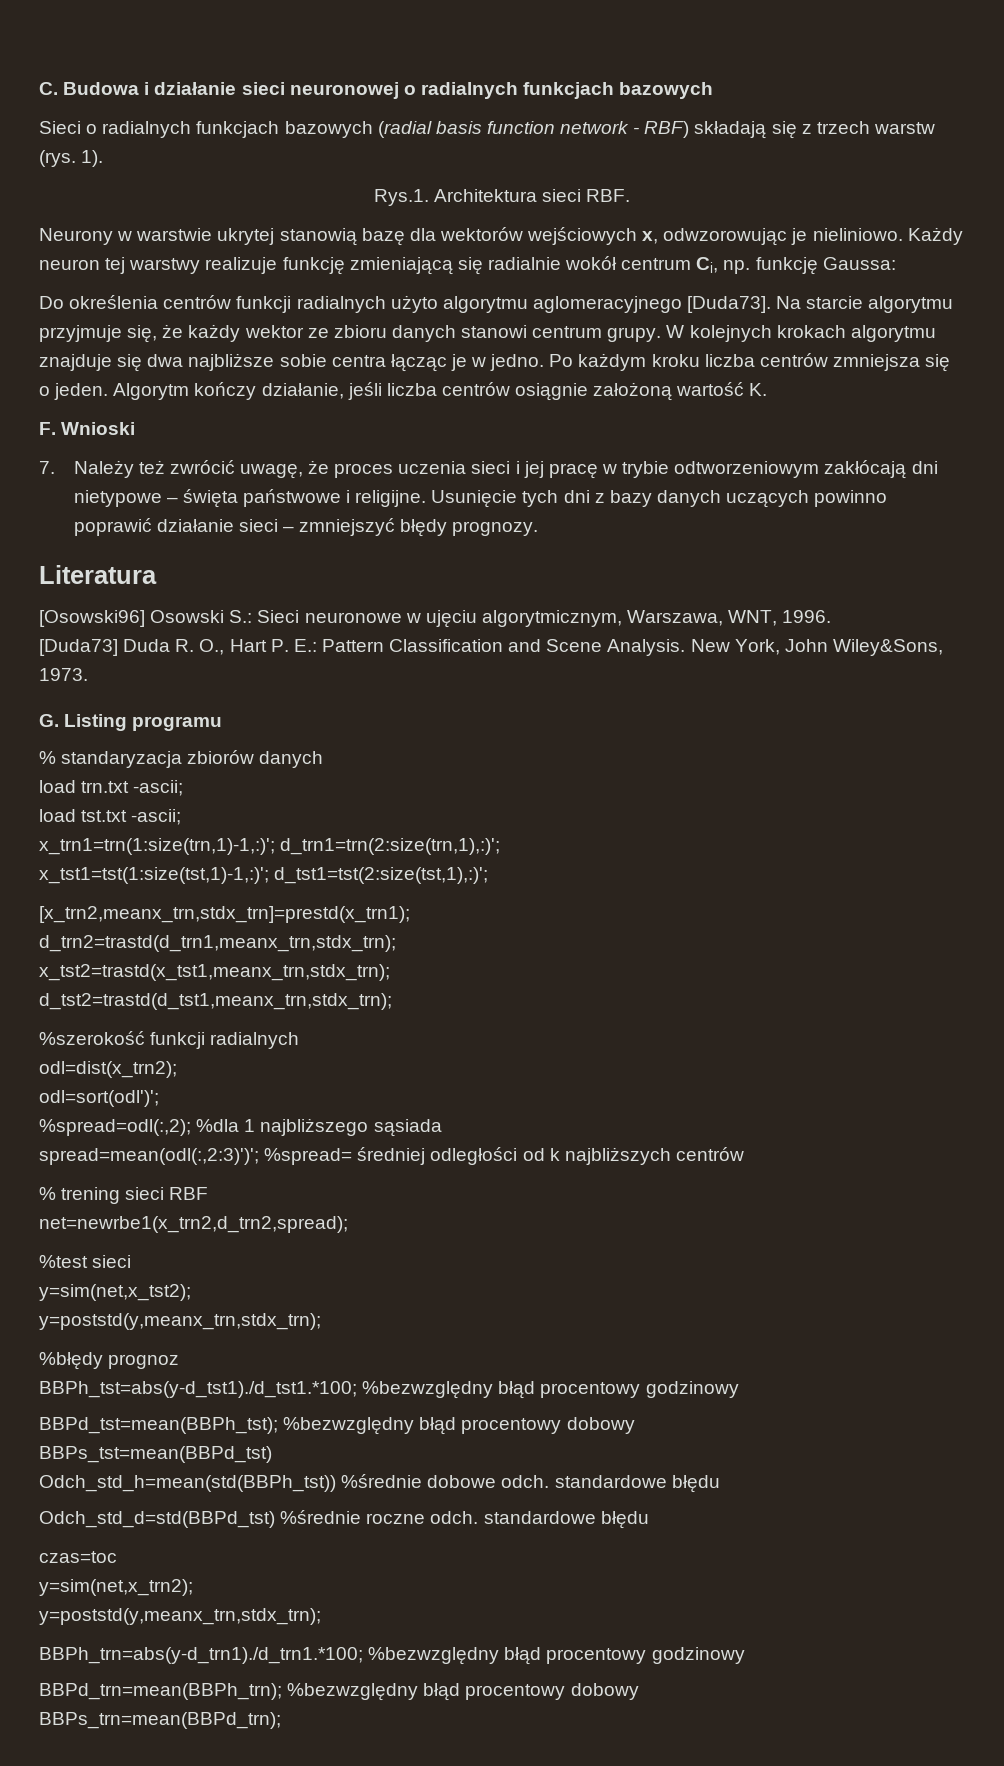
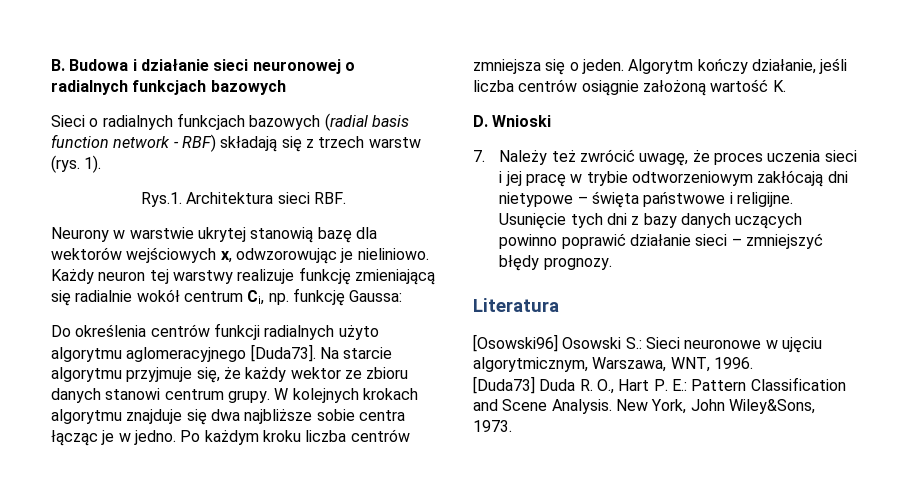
[39,82,58,95] C. -> [51,59,65,71] B.
[39,422,56,435] F. -> [473,115,488,127] D.
[39,714,223,731] [39,750,324,768] [39,780,184,796] [39,809,182,825] [39,838,501,855] [39,867,489,884] [39,906,410,923] [39,935,396,952] [39,964,390,981] [39,993,392,1010] [39,1031,300,1049] [39,1061,177,1078] [39,1090,159,1107] [39,1118,442,1137] [39,1147,744,1165] [39,1187,209,1204] [39,1216,348,1233] [39,1255,132,1268] [39,1284,191,1301] [39,1313,321,1330] [39,1352,180,1370] [39,1381,739,1399] [39,1417,635,1435] [39,1446,272,1463] [39,1474,720,1493] [39,1510,649,1529] [39,1551,117,1563] [39,1579,193,1596] [39,1608,321,1625] [39,1647,745,1665] [39,1683,639,1701] [39,1712,281,1729] // G. Listing programu // % standaryzacja zbiorów danych // load trn.txt -ascii; // load tst.txt -ascii; // x_trn1=trn(1:size(trn,1)-1,:)'; d_trn1=trn(2:size(trn,1),:)'; // x_tst1=tst(1:size(tst,1)-1,:)'; d_tst1=tst(2:size(tst,1),:)'; // [x_trn2,meanx_trn,stdx_trn]=prestd(x_trn1); // d_trn2=trastd(d_trn1,meanx_trn,stdx_trn); // x_tst2=trastd(x_tst1,meanx_trn,stdx_trn); // d_tst2=trastd(d_tst1,meanx_trn,stdx_trn); // %szerokość funkcji radialnych // odl=dist(x_trn2); // odl=sort(odl')'; // %spread=odl(:,2); %dla 1 najbliższego sąsiada // spread=mean(odl(:,2:3)')'; %spread= średniej odległości od k najbliższych centrów // % trening sieci RBF // net=newrbe1(x_trn2,d_trn2,spread); // %test sieci // y=sim(net,x_tst2); // y=poststd(y,meanx_trn,stdx_trn); // %błędy prognoz // BBPh_tst=abs(y-d_tst1)./d_tst1.*100; %bezwzględny błąd procentowy godzinowy // BBPd_tst=mean(BBPh_tst); %bezwzględny błąd procentowy dobowy // BBPs_tst=mean(BBPd_tst) // Odch_std_h=mean(std(BBPh_tst)) %średnie dobowe odch. standardowe błędu // Odch_std_d=std(BBPd_tst) %średnie roczne odch. standardowe błędu // czas=toc // y=sim(net,x_trn2); // y=poststd(y,meanx_trn,stdx_trn); // BBPh_trn=abs(y-d_trn1)./d_trn1.*100; %bezwzględny błąd procentowy godzinowy // BBPd_trn=mean(BBPh_trn); %bezwzględny błąd procentowy dobowy // BBPs_trn=mean(BBPd_trn); -> (512, 426) none

